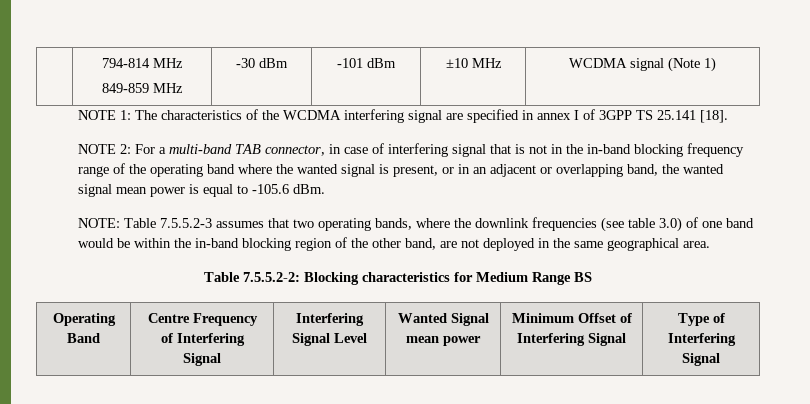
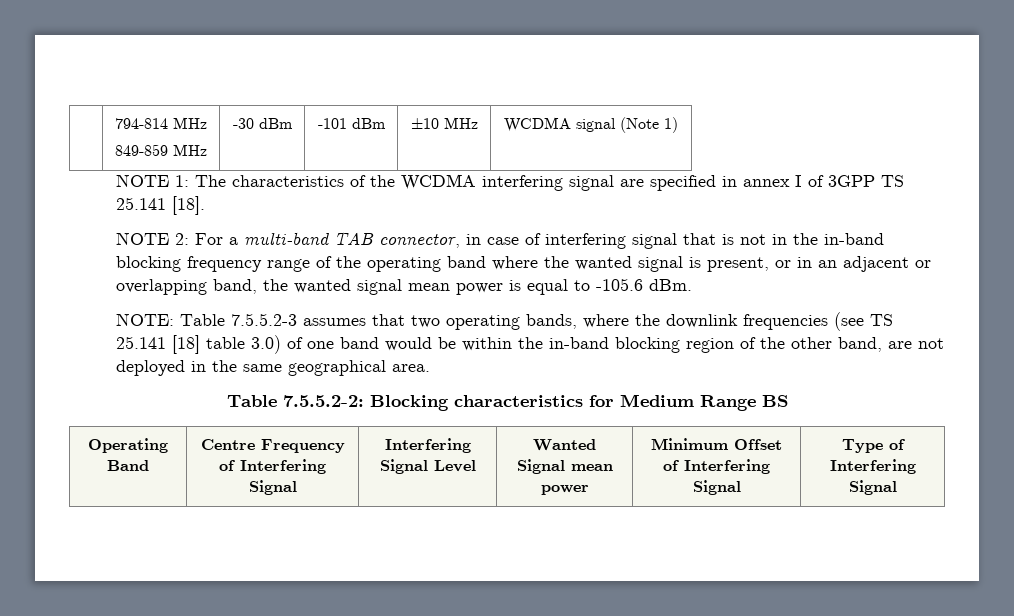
(624, 224) none -> [869,314,893,326] [115,335,200,354] TS 25.141 [18]

